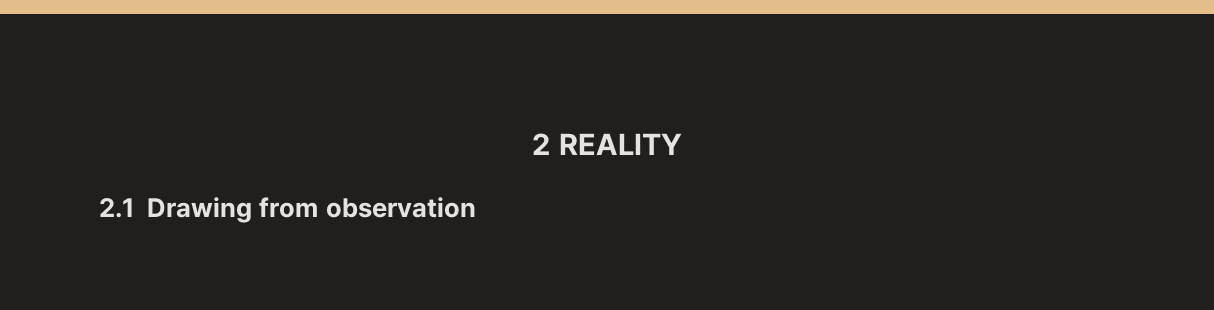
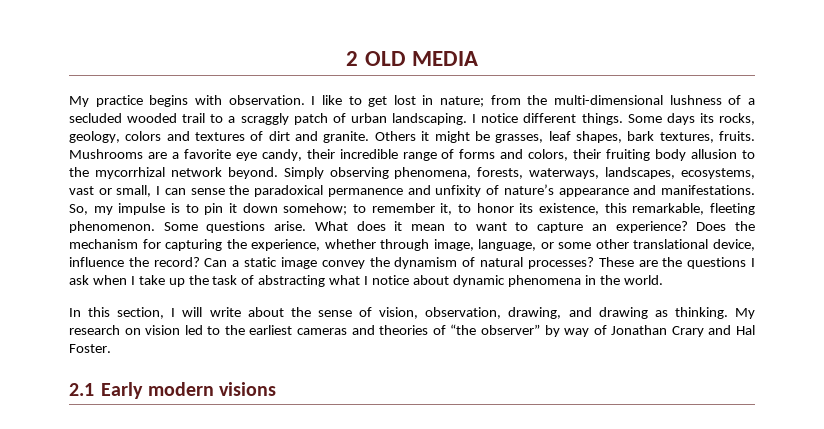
[558,133,682,155] [99,197,476,223] REALITY // 2.1 Drawing from observation -> [364,51,478,66] [69,95,755,107] [69,113,756,125] [69,131,756,143] [69,149,756,161] [69,167,755,179] [69,184,756,197] [69,203,755,215] [69,221,756,233] [69,239,756,251] [69,257,756,269] [69,275,663,287] [69,307,756,319] [69,324,755,337] [69,344,111,353] [69,382,276,399] OLD MEDIA // My practice begins with observation. I like to get lost in nature; from the multi-dimensional lushness of a secluded wooded trail to a scraggly patch of urban landscaping. I notice different things. Some days its rocks, geology, colors and textures of dirt and granite. Others it might be grasses, leaf shapes, bark textures, fruits. Mushrooms are a favorite eye candy, their incredible range of forms and colors, their fruiting body allusion to the mycorrhizal network beyond. Simply observing phenomena, forests, waterways, landscapes, ecosystems, vast or small, I can sense the paradoxical permanence and unfixity of nature’s appearance and manifestations. So, my impulse is to pin it down somehow; to remember it, to honor its existence, this remarkable, fleeting phenomenon. Some questions arise. What does it mean to want to capture an experience? Does the mechanism for capturing the experience, whether through image, language, or some other translational device, influence the record? Can a static image convey the dynamism of natural processes? These are the questions I ask when I take up the task of abstracting what I notice about dynamic phenomena in the world. // In this section, I will write about the sense of vision, observation, drawing, and drawing as thinking. My research on vision led to the earliest cameras and theories of “the observer” by way of Jonathan Crary and Hal Foster. // 2.1 Early modern visions

